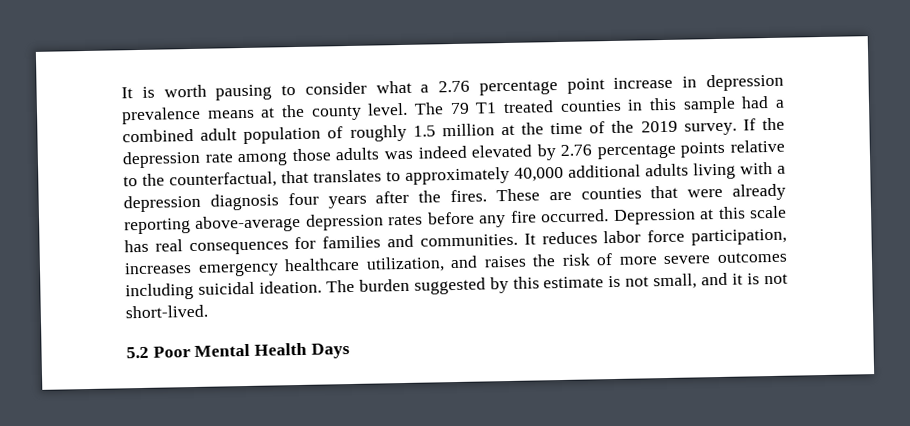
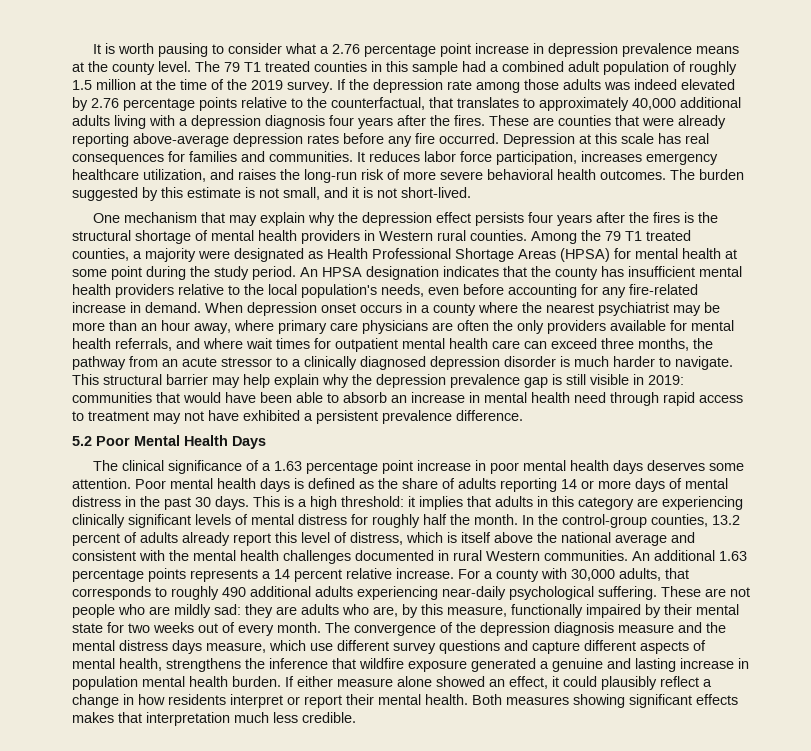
(557, 260) none -> [304,169,357,183] long-run
[717,251,787,264] [125,280,322,301] outcomes including suicidal ideation. -> [487,169,666,180] behavioral health outcomes.
(208, 311) none -> [93,212,719,226] [72,230,691,244] [72,248,737,262] [72,266,742,280] [72,284,698,298] [72,302,720,316] [72,320,734,334] [72,338,713,352] [72,356,733,370] [72,374,684,388] [72,392,743,406] [72,410,523,424] // One mechanism that may explain why the depression effect persists four years after the fires is the structural shortage of mental health providers in Western rural counties. Among the 79 T1 treated counties, a majority were designated as Health Professional Shortage Areas (HPSA) for mental health at some point during the study period. An HPSA designation indicates that the county has insufficient mental health providers relative to the local population's needs, even before accounting for any fire-related increase in demand. When depression onset occurs in a county where the nearest psychiatrist may be more than an hour away, where primary care physicians are often the only providers available for mental health referrals, and where wait times for outpatient mental health care can exceed three months, the pathway from an acute stressor to a clinically diagnosed depression disorder is much harder to navigate. This structural barrier may help explain why the depression prevalence gap is still visible in 2019: communities that would have been able to absorb an increase in mental health need through rapid access to treatment may not have exhibited a persistent prevalence difference.
(350, 351) none -> [93,460,745,474] [72,478,728,492] [72,496,743,510] [72,514,740,528] [72,532,695,546] [72,550,747,564] [72,568,689,582] [72,586,750,600] [72,604,739,618] [72,622,726,636] [72,640,706,654] [72,658,749,672] [72,676,712,690] [72,694,738,708] [72,712,356,726] // The clinical significance of a 1.63 percentage point increase in poor mental health days deserves some attention. Poor mental health days is defined as the share of adults reporting 14 or more days of mental distress in the past 30 days. This is a high threshold: it implies that adults in this category are experiencing clinically significant levels of mental distress for roughly half the month. In the control-group counties, 13.2 percent of adults already report this level of distress, which is itself above the national average and consistent with the mental health challenges documented in rural Western communities. An additional 1.63 percentage points represents a 14 percent relative increase. For a county with 30,000 adults, that corresponds to roughly 490 additional adults experiencing near-daily psychological suffering. These are not people who are mildly sad: they are adults who are, by this measure, functionally impaired by their mental state for two weeks out of every month. The convergence of the depression diagnosis measure and the mental distress days measure, which use different survey questions and capture different aspects of mental health, strengthens the inference that wildfire exposure generated a genuine and lasting increase in population mental health burden. If either measure alone showed an effect, it could plausibly reflect a change in how residents interpret or report their mental health. Both measures showing significant effects makes that interpretation much less credible.

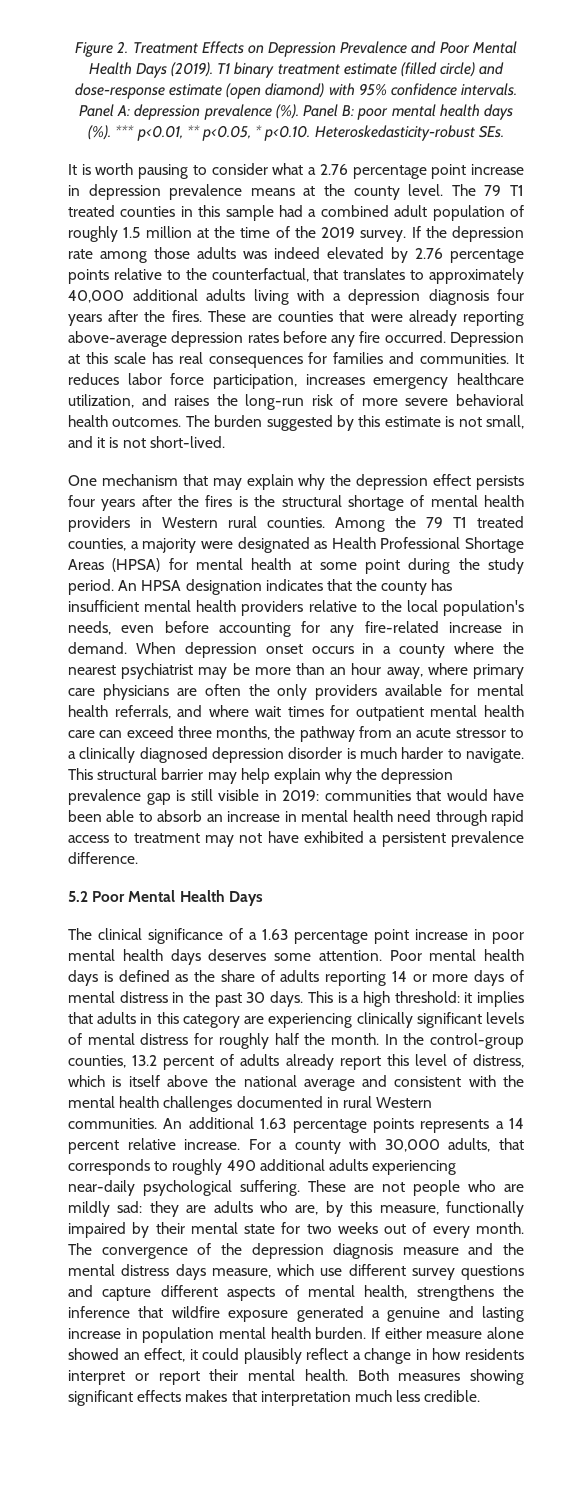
(93, 49) none -> [75,41,517,57] [88,62,505,78] [74,83,518,99] [79,104,513,120] [88,125,504,141] Figure 2. Treatment Effects on Depression Prevalence and Poor Mental Health Days (2019). T1 binary treatment estimate (filled circle) and dose-response estimate (open diamond) with 95% confidence intervals. Panel A: depression prevalence (%). Panel B: poor mental health days (%). *** p<0.01, ** p<0.05, * p<0.10. Heteroskedasticity-robust SEs. //

